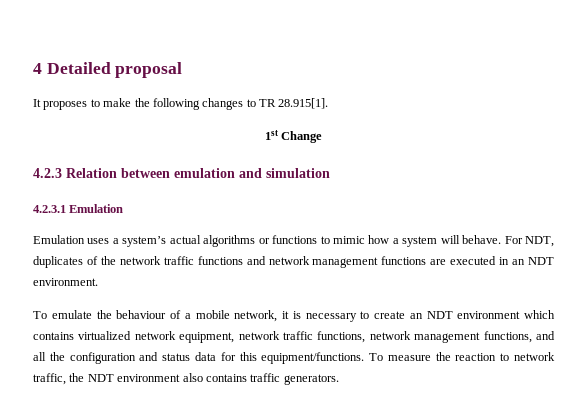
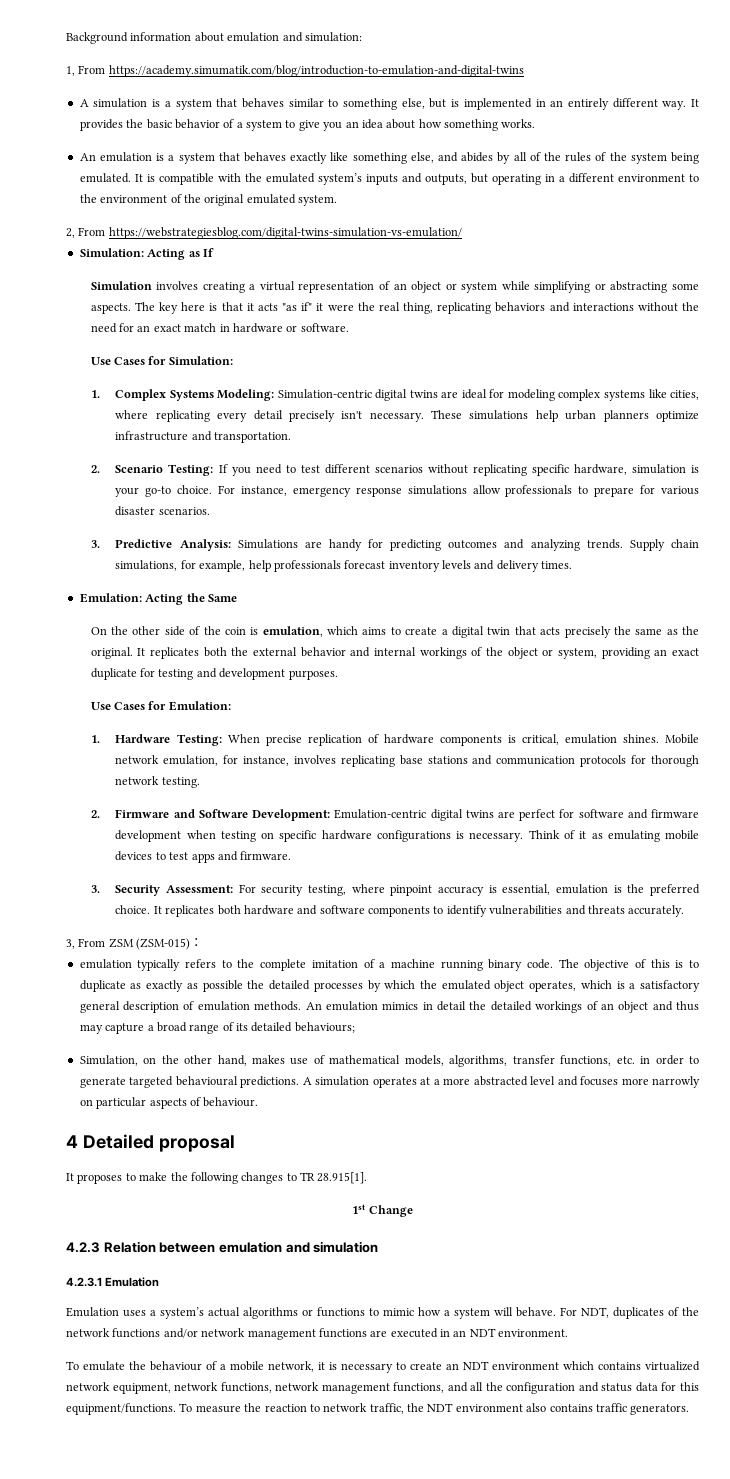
(33, 68) none -> [66,32,362,44] [66,65,524,77] [79,98,700,110] [79,119,536,131] [79,152,700,164] [79,173,699,185] [79,194,337,206] [66,227,462,239] [79,248,214,260] [90,281,699,293] [90,302,700,314] [90,323,349,333] [90,356,233,365] [90,389,700,401] [115,410,699,422] [115,431,292,443] [90,464,699,476] [115,485,700,497] [115,506,210,516] [90,539,699,551] [115,560,573,572] [79,593,237,605] [90,626,700,638] [90,647,700,659] [90,668,338,680] [90,701,231,711] [90,734,699,746] [115,755,699,767] [115,776,200,788] [90,809,700,821] [115,830,700,842] [115,851,292,863] [90,884,700,896] [115,905,685,917] [66,938,204,950] [79,959,699,971] [79,980,701,992] [79,1001,700,1013] [79,1022,355,1034] [79,1055,699,1067] [79,1076,701,1088] [79,1097,259,1109] Background information about emulation and simulation: // 1, From https://academy.simumatik.com/blog/introduction-to-emulation-and-digital-twins // A simulation is a system that behaves similar to something else, but is implemented in an entirely different way. It provides the basic behavior of a system to give you an idea about how something works. // An emulation is a system that behaves exactly like something else, and abides by all of the rules of the system being emulated. It is compatible with the emulated system’s inputs and outputs, but operating in a different environment to the environment of the original emulated system. // 2, From https://webstrategiesblog.com/digital-twins-simulation-vs-emulation/ // Simulation: Acting as If // Simulation involves creating a virtual representation of an object or system while simplifying or abstracting some aspects. The key here is that it acts "as if" it were the real thing, replicating behaviors and interactions without the need for an exact match in hardware or software. // Use Cases for Simulation: // 1. Complex Systems Modeling: Simulation-centric digital twins are ideal for modeling complex systems like cities, where replicating every detail precisely isn't necessary. These simulations help urban planners optimize infrastructure and transportation. // 2. Scenario Testing: If you need to test different scenarios without replicating specific hardware, simulation is your go-to choice. For instance, emergency response simulations allow professionals to prepare for various disaster scenarios. // 3. Predictive Analysis: Simulations are handy for predicting outcomes and analyzing trends. Supply chain simulations, for example, help professionals forecast inventory levels and delivery times. // Emulation: Acting the Same // On the other side of the coin is emulation, which aims to create a digital twin that acts precisely the same as the original. It replicates both the external behavior and internal workings of the object or system, providing an exact duplicate for testing and development purposes. // Use Cases for Emulation: // 1. Hardware Testing: When precise replication of hardware components is critical, emulation shines. Mobile network emulation, for instance, involves replicating base stations and communication protocols for thorough network testing. // 2. Firmware and Software Development: Emulation-centric digital twins are perfect for software and firmware development when testing on specific hardware configurations is necessary. Think of it as emulating mobile devices to test apps and firmware. // 3. Security Assessment: For security testing, where pinpoint accuracy is essential, emulation is the preferred choice. It replicates both hardware and software components to identify vulnerabilities and threats accurately. // 3, From ZSM (ZSM-015)： // emulation typically refers to the complete imitation of a machine running binary code. The objective of this is to duplicate as exactly as possible the detailed processes by which the emulated object operates, which is a satisfactory general description of emulation methods. An emulation mimics in detail the detailed workings of an object and thus may capture a broad range of its detailed behaviours; // Simulation, on the other hand, makes use of mathematical models, algorithms, transfer functions, etc. in order to generate targeted behavioural predictions. A simulation operates at a more abstracted level and focuses more narrowly on particular aspects of behaviour. //
[163,256,266,265] traffic functions and -> [112,1328,198,1338] functions and/or
[283,331,313,340] traffic -> (219, 1386) none

